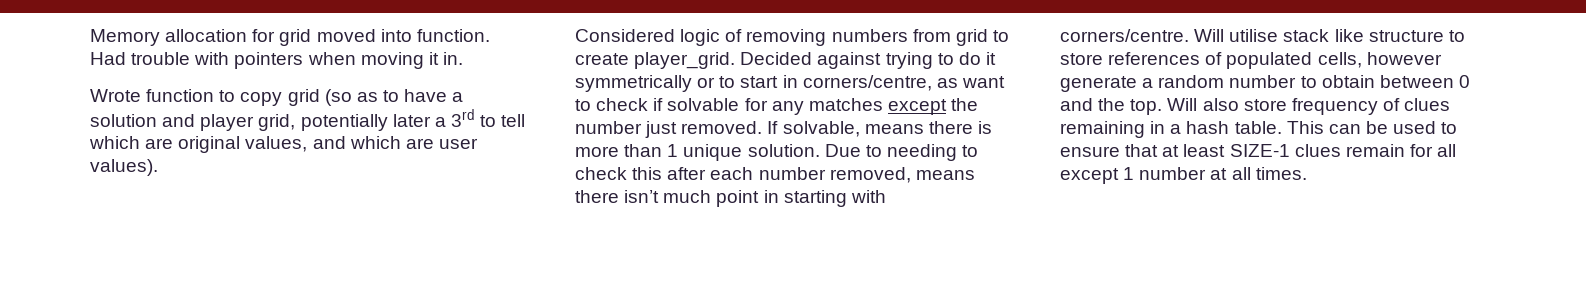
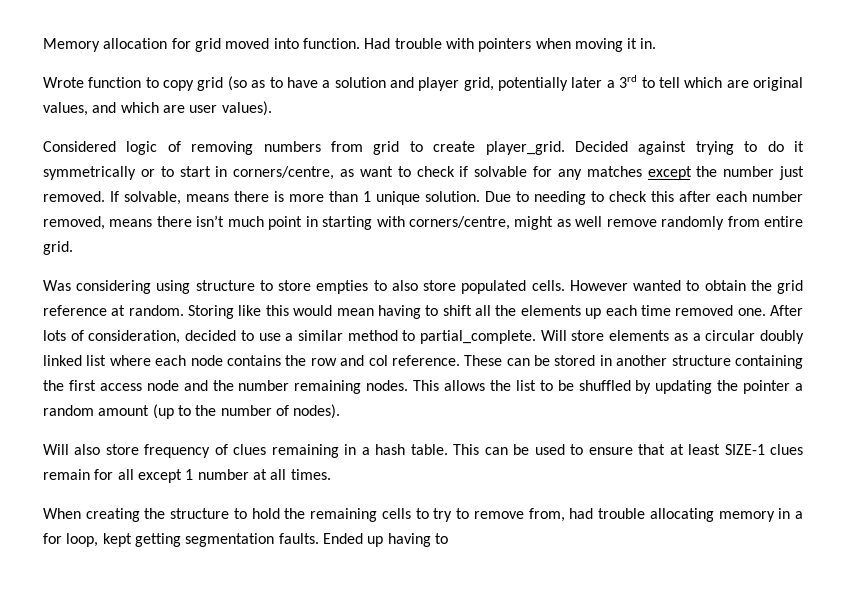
[1060,29,1465,42] [1060,52,1442,69] [1060,75,1470,92] [1060,98,1163,115] corners/centre. Will utilise stack like structure to store references of populated cells, however generate a random number to obtain between 0 and the top. -> [408,216,803,230] [43,241,73,255] [43,280,804,294] [43,305,803,319] [43,330,805,344] [43,355,804,369] [43,380,803,394] [43,404,341,419] corners/centre, might as well remove randomly from entire grid. // Was considering using structure to store empties to also store populated cells. However wanted to obtain the grid reference at random. Storing like this would mean having to shift all the elements up each time removed one. After lots of consideration, decided to use a similar method to partial_complete. Will store elements as a circular doubly linked list where each node contains the row and col reference. These can be stored in another structure containing the first access node and the number remaining nodes. This allows the list to be shuffled by updating the pointer a random amount (up to the number of nodes). //
(1307, 173) none -> [43,508,803,522] [43,533,448,547] // When creating the structure to hold the remaining cells to try to remove from, had trouble allocating memory in a for loop, kept getting segmentation faults. Ended up having to

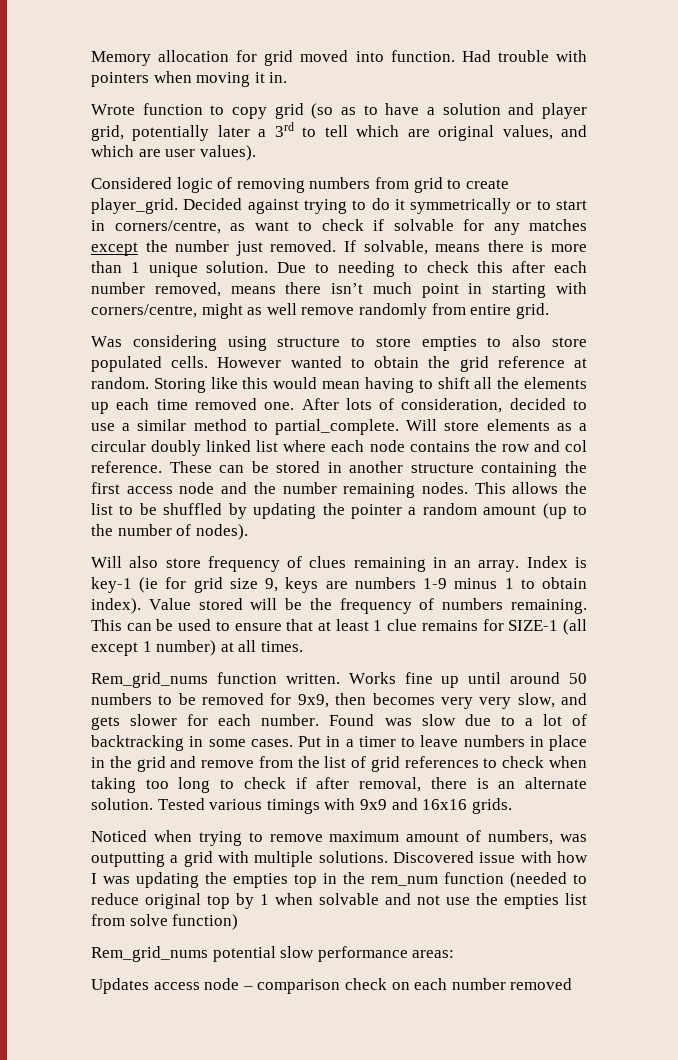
[361,444,448,455] a hash table. -> [454,556,587,572] [91,577,587,593] [91,598,587,614] an array. Index is key-1 (ie for grid size 9, keys are numbers 1-9 minus 1 to obtain index). Value stored will be the frequency of numbers remaining.
[724,444,804,455] [43,469,134,480] SIZE-1 clues remain for all -> [373,619,587,635] 1 clue remains for SIZE-1 (all
[197,469,249,480] number -> [156,640,217,656] number)
[43,508,803,522] [43,533,448,547] When creating the structure to hold the remaining cells to try to remove from, had trouble allocating memory in a for loop, kept getting segmentation faults. Ended up having to -> [91,672,587,688] [91,693,587,709] [91,714,587,730] [91,735,587,751] [91,756,587,772] [91,777,587,793] [91,798,512,814] [91,830,588,846] [91,851,588,867] [91,872,587,888] [91,893,587,909] [91,914,239,930] [91,946,455,962] [91,978,573,994] Rem_grid_nums function written. Works fine up until around 50 numbers to be removed for 9x9, then becomes very very slow, and gets slower for each number. Found was slow due to a lot of backtracking in some cases. Put in a timer to leave numbers in place in the grid and remove from the list of grid references to check when taking too long to check if after removal, there is an alternate solution. Tested various timings with 9x9 and 16x16 grids. // Noticed when trying to remove maximum amount of numbers, was outputting a grid with multiple solutions. Discovered issue with how I was updating the empties top in the rem_num function (needed to reduce original top by 1 when solvable and not use the empties list from solve function) // Rem_grid_nums potential slow performance areas: // Updates access node – comparison check on each number removed

